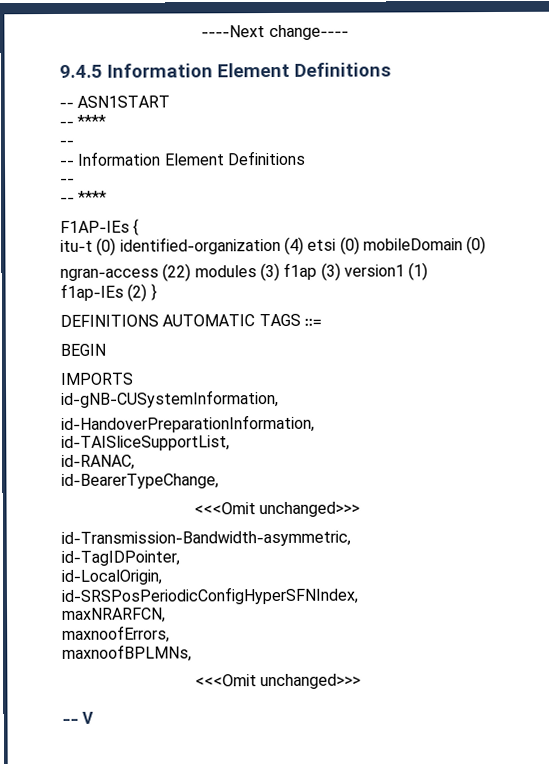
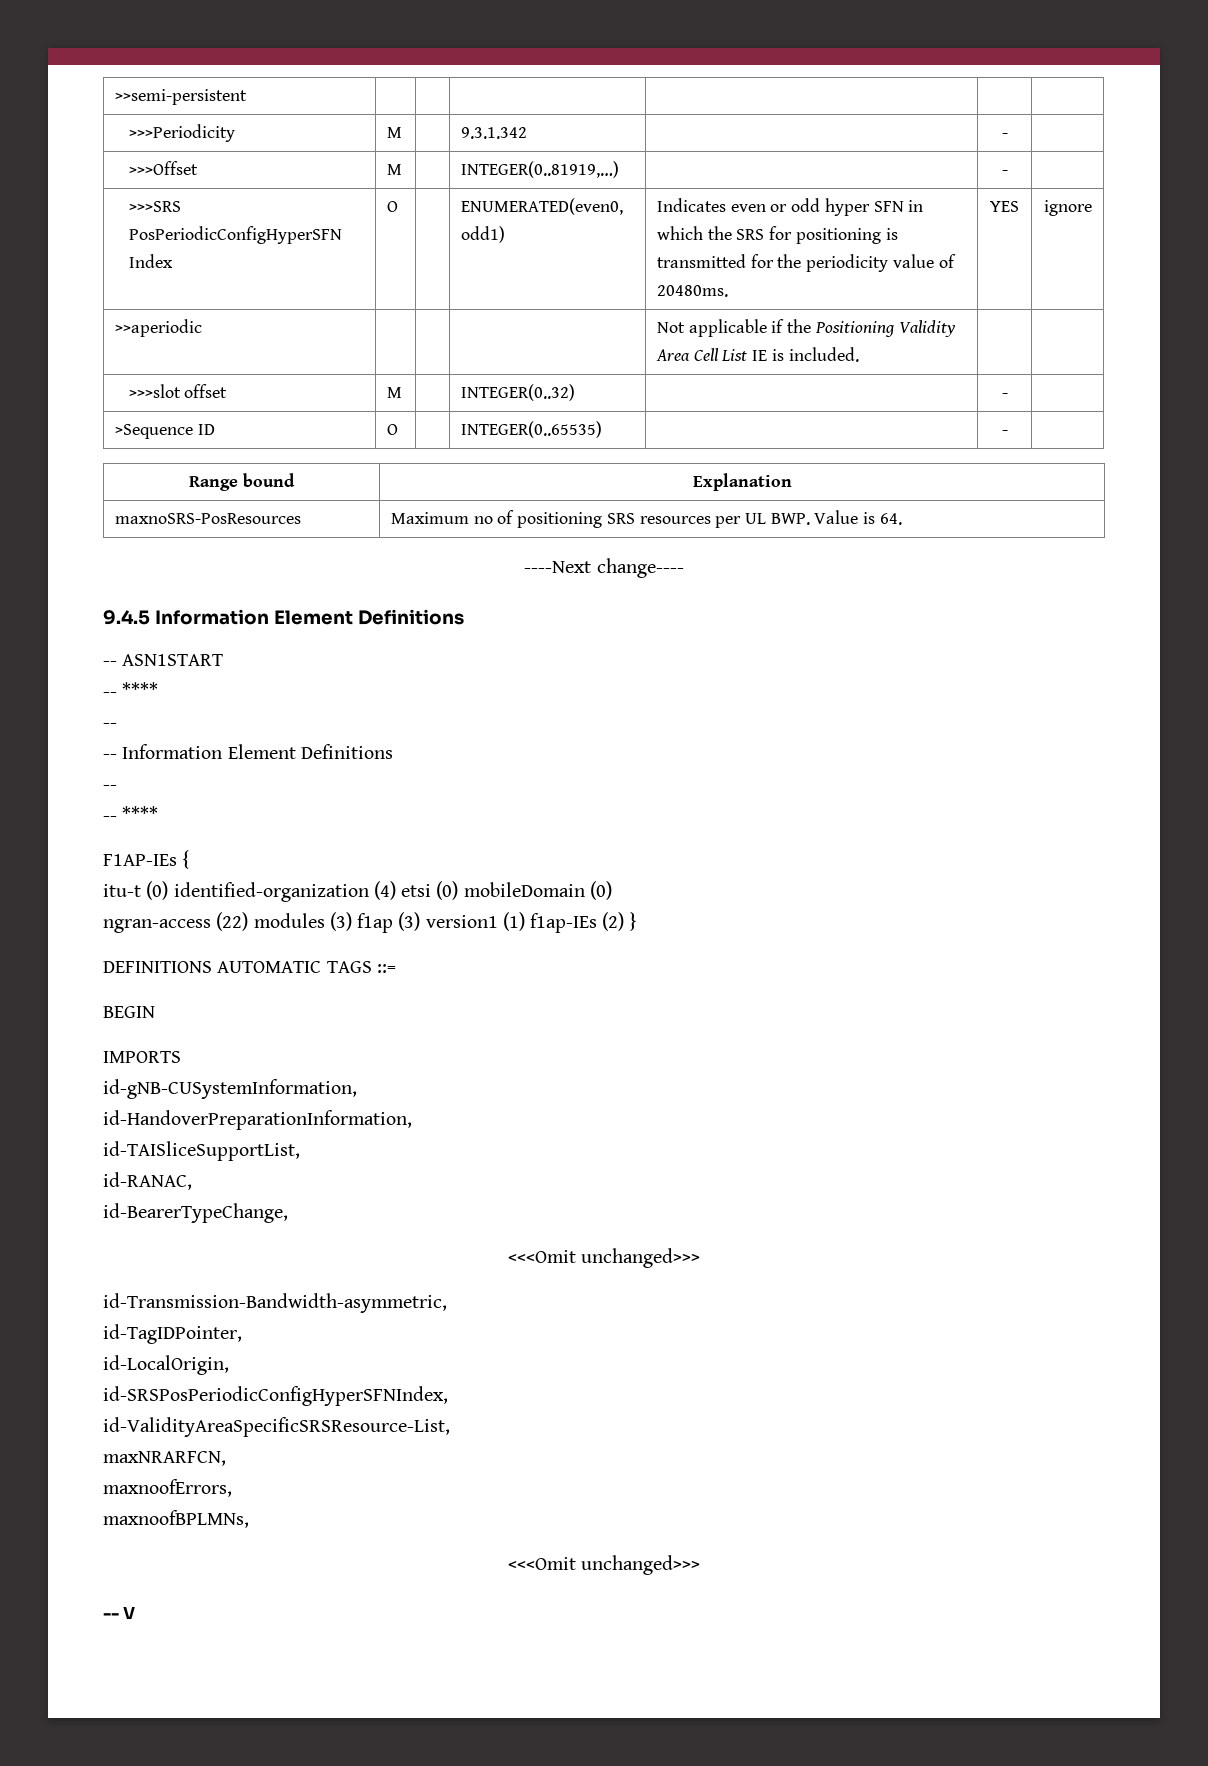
(201, 31) none -> [114,89,247,105] [128,124,235,142] [386,127,402,138] [460,127,527,139] [1001,133,1008,138] [128,161,198,175] [386,164,402,175] [460,161,619,178] [1001,170,1008,175] [128,201,181,212] [128,226,342,244] [128,254,173,268] [386,201,398,212] [460,198,623,215] [460,226,505,243] [656,198,924,216] [656,226,898,244] [656,254,956,272] [656,285,728,297] [990,201,1019,212] [1043,200,1092,216] [114,319,202,337] [656,319,956,337] [655,347,859,362] [128,384,228,398] [386,387,402,398] [460,384,575,401] [1001,393,1008,398] [114,424,215,439] [386,424,398,435] [460,421,602,438] [1001,430,1008,435] [189,473,295,491] [692,473,792,491] [114,513,301,524] [390,510,902,528] >>semi-persistent | | | | | | // >>>Periodicity | M | | 9.3.1.342 | | - | // >>>Offset | M | | INTEGER(0..81919,…) | | - | // >>>SRS PosPeriodicConfigHyperSFN Index | O | | ENUMERATED(even0, odd1) | Indicates even or odd hyper SFN in which the SRS for positioning is transmitted for the periodicity value of 20480ms. | YES | ignore // >>aperiodic | | | | Not applicable if the Positioning Validity Area Cell List IE is included. | | // >>>slot offset | M | | INTEGER(0..32) | | - | // >Sequence ID | O | | INTEGER(0..65535) | | - | // Range bound | Explanation // maxnoSRS-PosResources | Maximum no of positioning SRS resources per UL BWP. Value is 64. //
(359, 595) none -> [103,1417,450,1437] // id-ValidityAreaSpecificSRSResource-List,

